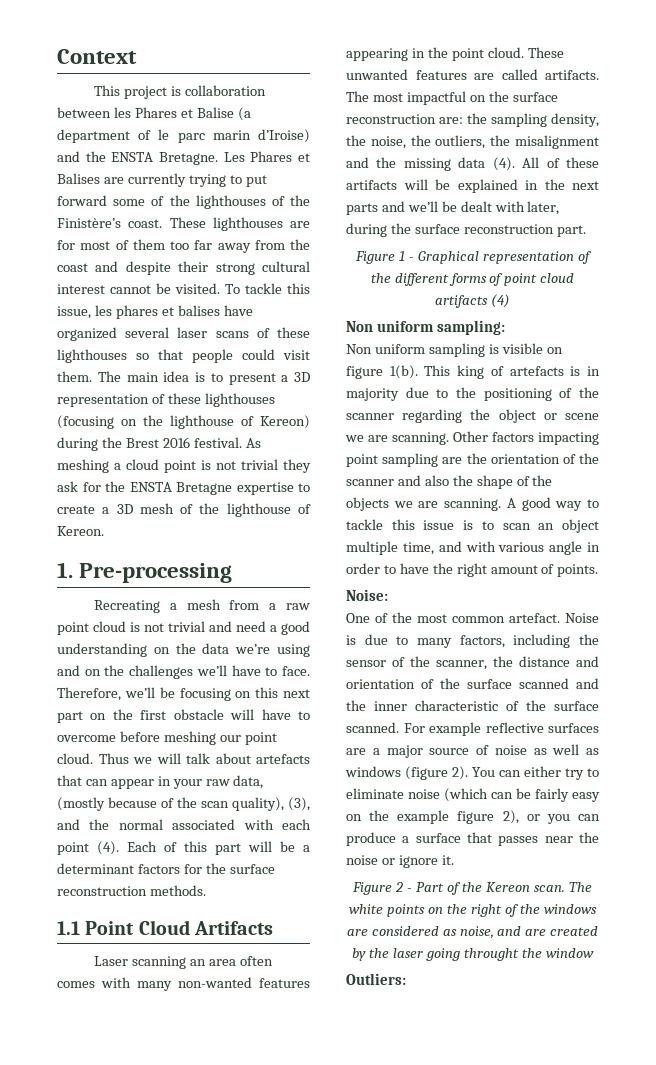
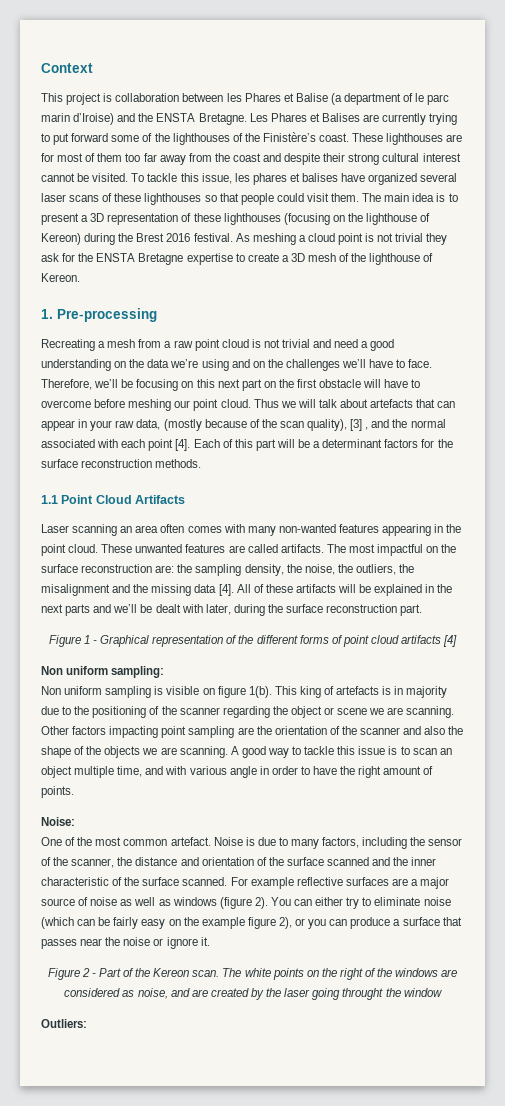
[288,797,310,811] (3), -> [350,419,369,431] [3] ,
[97,841,119,855] (4). -> [175,439,191,451] [4].
[492,157,515,171] (4). -> [218,584,234,596] [4].
[490,294,510,308] (4) -> [443,635,458,647] [4]

